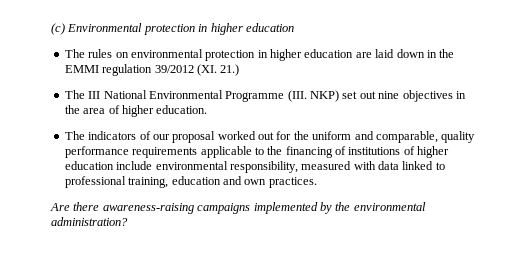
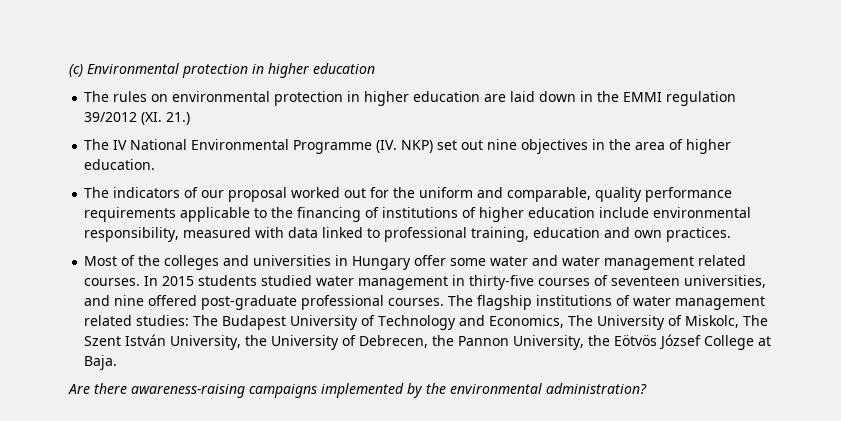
[88,91,101,99] III -> [113,140,128,150] IV
[287,90,307,102] (III. -> [376,140,398,153] (IV.
(317, 182) none -> [84,255,747,270] [84,275,767,290] [84,295,766,310] [84,315,769,330] [84,334,772,350] [84,355,118,370] // Most of the colleges and universities in Hungary offer some water and water management related courses. In 2015 students studied water management in thirty-five courses of seventeen universities, and nine offered post-graduate professional courses. The flagship institutions of water management related studies: The Budapest University of Technology and Economics, The University of Miskolc, The Szent István University, the University of Debrecen, the Pannon University, the Eötvös József College at Baja.

